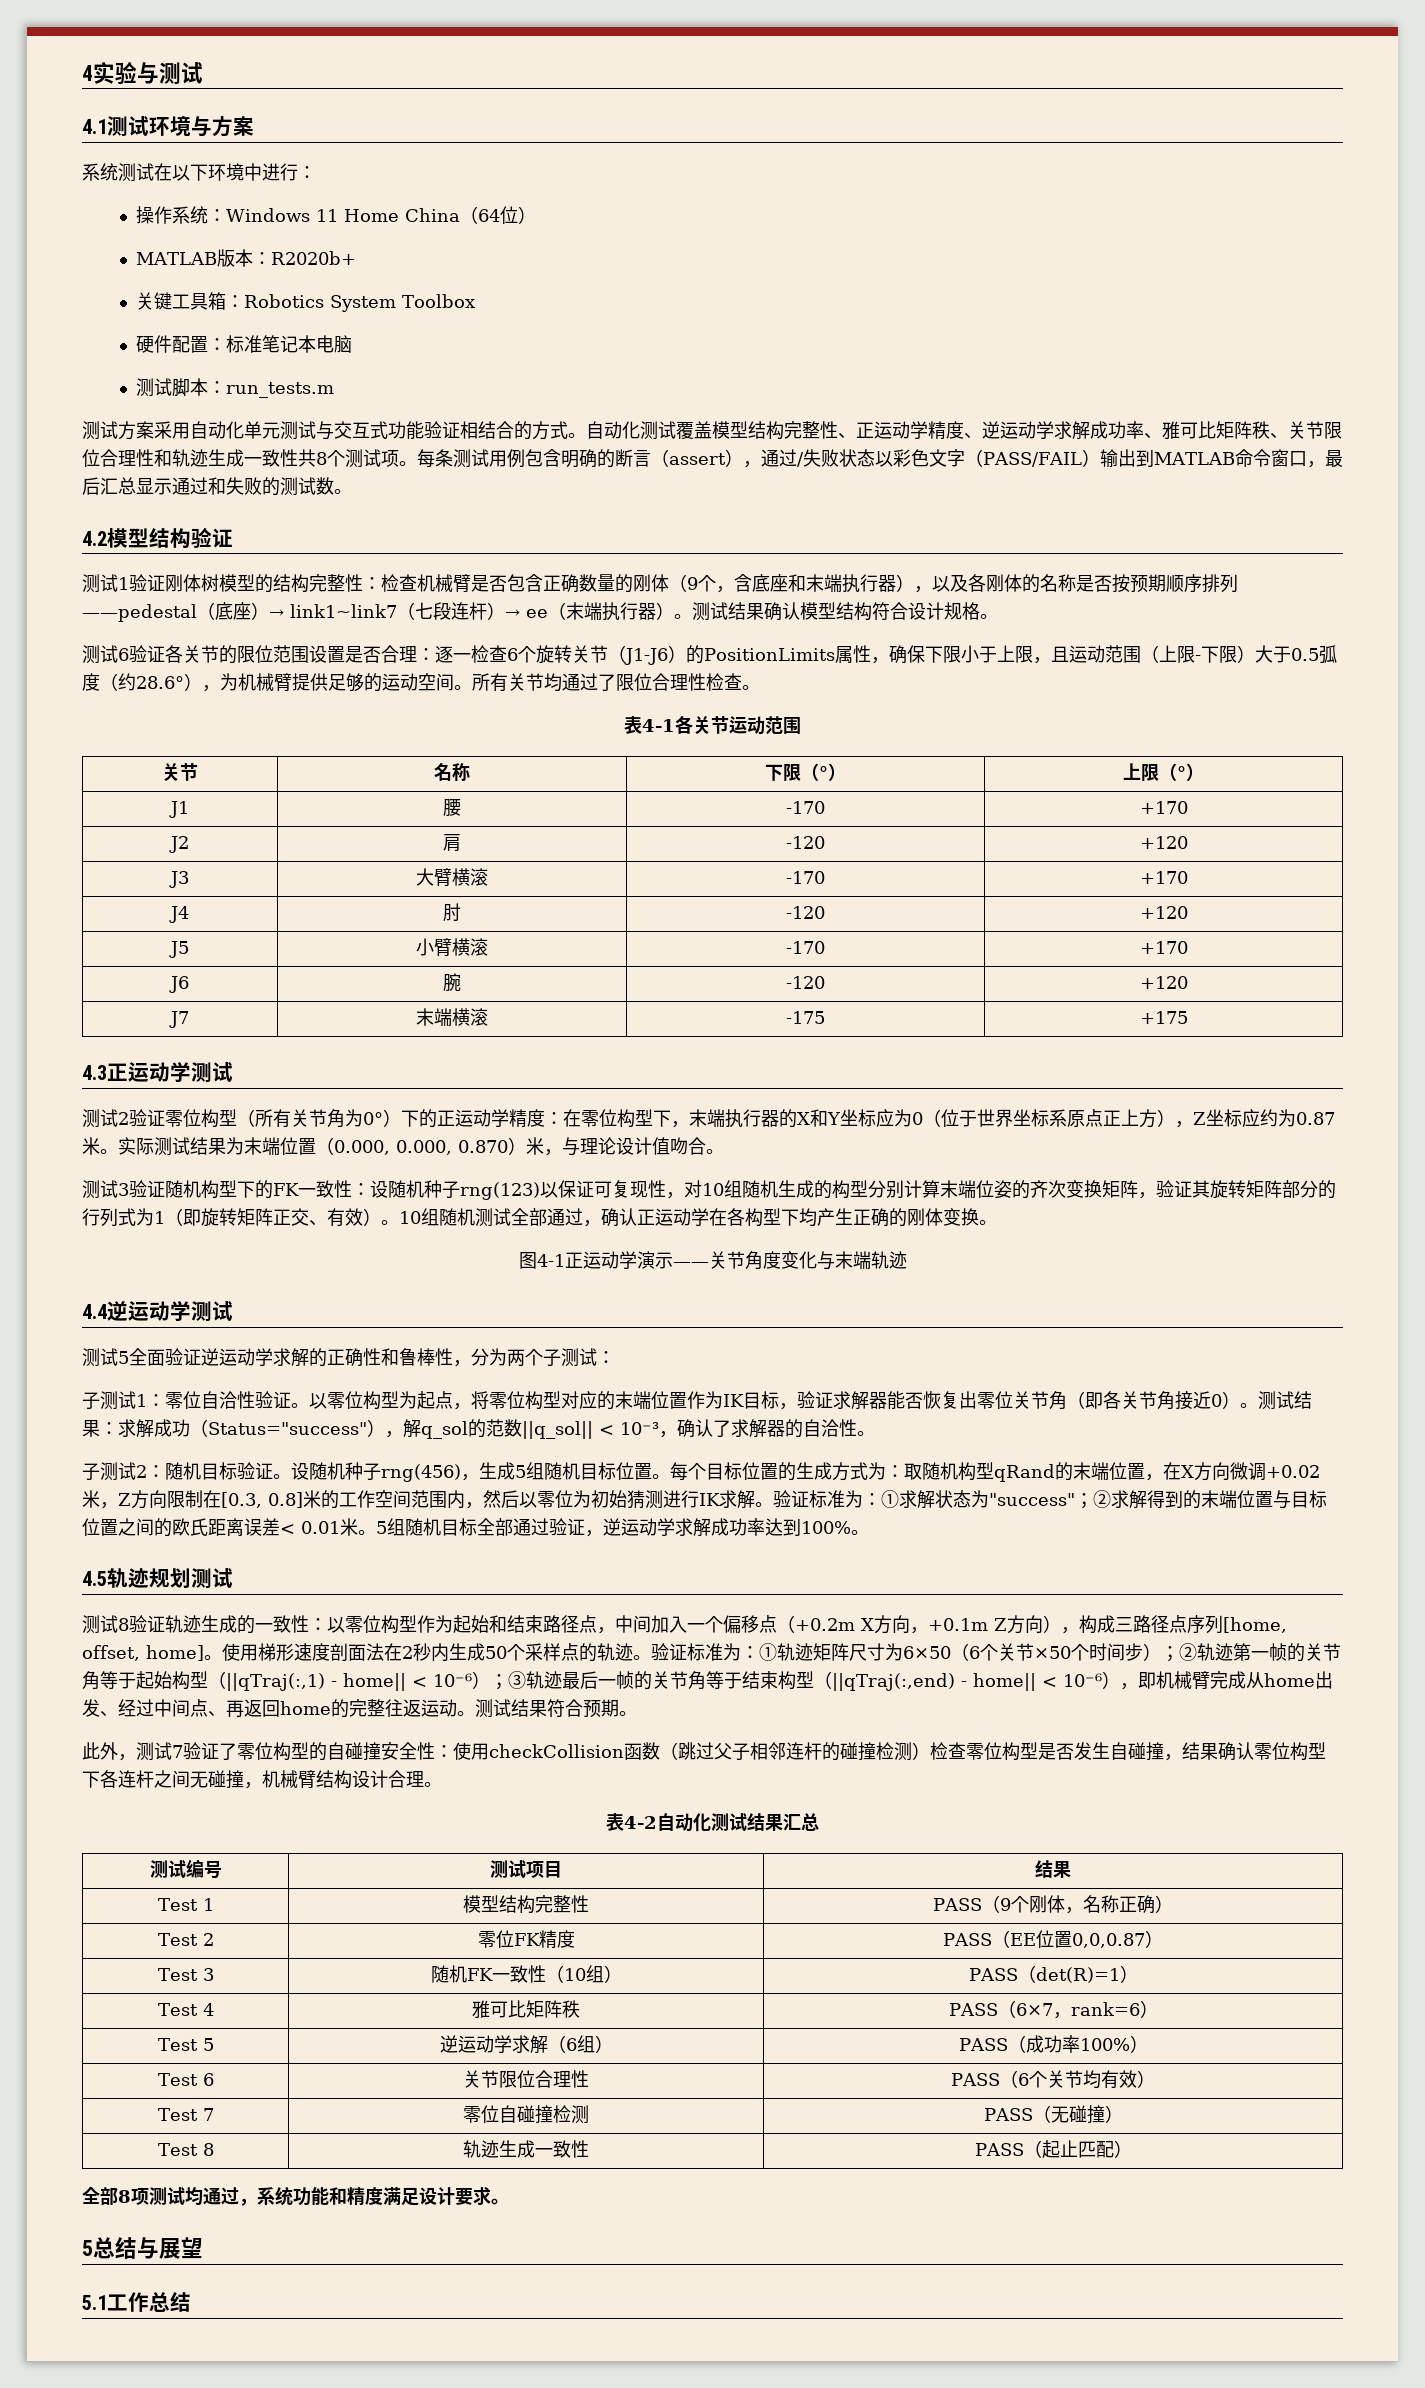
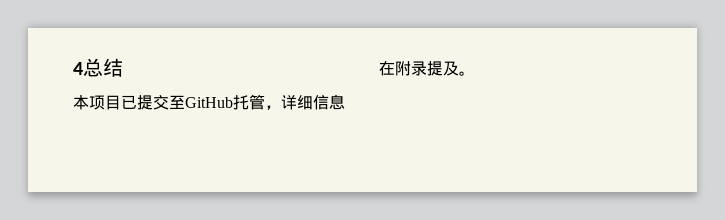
[82,61,203,84] [82,116,254,137] [82,163,316,182] [135,206,536,224] [135,249,356,267] [135,292,475,312] [135,335,352,353] [135,378,334,398] [82,421,1342,440] [82,449,1343,468] [82,477,352,496] [82,527,233,549] [82,574,1238,593] [82,602,998,622] [82,645,1337,665] [82,673,760,692] [624,715,801,735] [162,763,198,781] [433,763,470,782] [765,763,846,781] [1123,763,1204,781] [169,801,189,818] [442,799,461,817] [786,801,825,814] [1139,801,1188,814] [169,836,189,853] [442,834,461,851] [786,836,825,849] [1139,836,1188,849] [169,871,189,888] [415,868,488,887] [786,871,825,884] [1139,871,1188,884] [169,906,189,923] [442,903,461,921] [786,906,825,919] [1139,906,1188,919] [169,941,189,958] [415,938,488,957] [786,941,825,954] [1139,941,1188,954] [169,976,189,993] [442,973,461,992] [786,976,825,989] [1139,976,1188,989] [169,1011,189,1028] [415,1008,488,1026] [786,1011,825,1024] [1139,1011,1188,1024] [82,1062,233,1082] [82,1109,1335,1128] [82,1137,724,1156] [82,1180,1336,1200] [82,1208,997,1227] [518,1251,907,1270] [82,1301,233,1321] [82,1348,615,1367] [82,1391,1312,1410] [82,1419,875,1439] [82,1462,1320,1482] [82,1490,1327,1509] [82,1518,869,1537] [82,1568,233,1588] [82,1615,1287,1634] [82,1643,1341,1662] [82,1671,1333,1691] [82,1699,637,1718] [82,1742,1326,1761] [82,1770,442,1789] [606,1813,819,1832] [149,1859,222,1878] [489,1860,562,1878] [1035,1860,1071,1878] [157,1898,214,1911] [462,1895,589,1914] [933,1895,1173,1914] [157,1933,214,1946] [477,1930,575,1948] [943,1930,1163,1948] [157,1968,214,1981] [430,1965,622,1983] [968,1965,1138,1983] [157,2003,214,2016] [471,2000,580,2018] [948,2000,1158,2019] [157,2038,214,2051] [439,2035,613,2054] [958,2035,1148,2053] [157,2073,214,2086] [462,2070,589,2088] [951,2070,1155,2089] [157,2108,214,2121] [462,2105,589,2124] [983,2105,1123,2124] [157,2143,214,2156] [462,2140,589,2158] [974,2140,1132,2158] [82,2186,509,2206] [82,2237,203,2259] [82,2292,191,2312] 4实验与测试 // 4.1测试环境与方案 // 系统测试在以下环境中进行： // 操作系统：Windows 11 Home China（64位） // MATLAB版本：R2020b+ // 关键工具箱：Robotics System Toolbox // 硬件配置：标准笔记本电脑 // 测试脚本：run_tests.m // 测试方案采用自动化单元测试与交互式功能验证相结合的方式。自动化测试覆盖模型结构完整性、正运动学精度、逆运动学求解成功率、雅可比矩阵秩、关节限位合理性和轨迹生成一致性共8个测试项。每条测试用例包含明确的断言（assert），通过/失败状态以彩色文字（PASS/FAIL）输出到MATLAB命令窗口，最后汇总显示通过和失败的测试数。 // 4.2模型结构验证 // 测试1验证刚体树模型的结构完整性：检查机械臂是否包含正确数量的刚体（9个，含底座和末端执行器），以及各刚体的名称是否按预期顺序排列——pedestal（底座）→ link1~link7（七段连杆）→ ee（末端执行器）。测试结果确认模型结构符合设计规格。 // 测试6验证各关节的限位范围设置是否合理：逐一检查6个旋转关节（J1-J6）的PositionLimits属性，确保下限小于上限，且运动范围（上限-下限）大于0.5弧度（约28.6°），为机械臂提供足够的运动空间。所有关节均通过了限位合理性检查。 // 表4-1各关节运动范围 // 关节 | 名称 | 下限（°） | 上限（°） // J1 | 腰 | -170 | +170 // J2 | 肩 | -120 | +120 // J3 | 大臂横滚 | -170 | +170 // J4 | 肘 | -120 | +120 // J5 | 小臂横滚 | -170 | +170 // J6 | 腕 | -120 | +120 // J7 | 末端横滚 | -175 | +175 // 4.3正运动学测试 // 测试2验证零位构型（所有关节角为0°）下的正运动学精度：在零位构型下，末端执行器的X和Y坐标应为0（位于世界坐标系原点正上方），Z坐标应约为0.87米。实际测试结果为末端位置（0.000, 0.000, 0.870）米，与理论设计值吻合。 // 测试3验证随机构型下的FK一致性：设随机种子rng(123)以保证可复现性，对10组随机生成的构型分别计算末端位姿的齐次变换矩阵，验证其旋转矩阵部分的行列式为1（即旋转矩阵正交、有效）。10组随机测试全部通过，确认正运动学在各构型下均产生正确的刚体变换。 // 图4-1正运动学演示——关节角度变化与末端轨迹 // 4.4逆运动学测试 // 测试5全面验证逆运动学求解的正确性和鲁棒性，分为两个子测试： // 子测试1：零位自洽性验证。以零位构型为起点，将零位构型对应的末端位置作为IK目标，验证求解器能否恢复出零位关节角（即各关节角接近0）。测试结果：求解成功（Status="success"），解q_sol的范数||q_sol|| < 10⁻³，确认了求解器的自洽性。 // 子测试2：随机目标验证。设随机种子rng(456)，生成5组随机目标位置。每个目标位置的生成方式为：取随机构型qRand的末端位置，在X方向微调+0.02米，Z方向限制在[0.3, 0.8]米的工作空间范围内，然后以零位为初始猜测进行IK求解。验证标准为：①求解状态为"success"；②求解得到的末端位置与目标位置之间的欧氏距离误差< 0.01米。5组随机目标全部通过验证，逆运动学求解成功率达到100%。 // 4.5轨迹规划测试 // 测试8验证轨迹生成的一致性：以零位构型作为起始和结束路径点，中间加入一个偏移点（+0.2m X方向，+0.1m Z方向），构成三路径点序列[home, offset, home]。使用梯形速度剖面法在2秒内生成50个采样点的轨迹。验证标准为：①轨迹矩阵尺寸为6×50（6个关节×50个时间步）；②轨迹第一帧的关节角等于起始构型（||qTraj(:,1) - home|| < 10⁻⁶）；③轨迹最后一帧的关节角等于结束构型（||qTraj(:,end) - home|| < 10⁻⁶），即机械臂完成从home出发、经过中间点、再返回home的完整往返运动。测试结果符合预期。 // 此外，测试7验证了零位构型的自碰撞安全性：使用checkCollision函数（跳过父子相邻连杆的碰撞检测）检查零位构型是否发生自碰撞，结果确认零位构型下各连杆之间无碰撞，机械臂结构设计合理。 // 表4-2自动化测试结果汇总 // 测试编号 | 测试项目 | 结果 // Test 1 | 模型结构完整性 | PASS（9个刚体，名称正确） // Test 2 | 零位FK精度 | PASS（EE位置0,0,0.87） // Test 3 | 随机FK一致性（10组） | PASS（det(R)=1） // Test 4 | 雅可比矩阵秩 | PASS（6×7，rank=6） // Test 5 | 逆运动学求解（6组） | PASS（成功率100%） // Test 6 | 关节限位合理性 | PASS（6个关节均有效） // Test 7 | 零位自碰撞检测 | PASS（无碰撞） // Test 8 | 轨迹生成一致性 | PASS（起止匹配） // 全部8项测试均通过，系统功能和精度满足设计要求。 // 5总结与展望 // 5.1工作总结 -> [73,58,123,77] [73,94,345,110] [379,61,475,76] 4总结 // 本项目已提交至GitHub托管，详细信息在附录提及。

